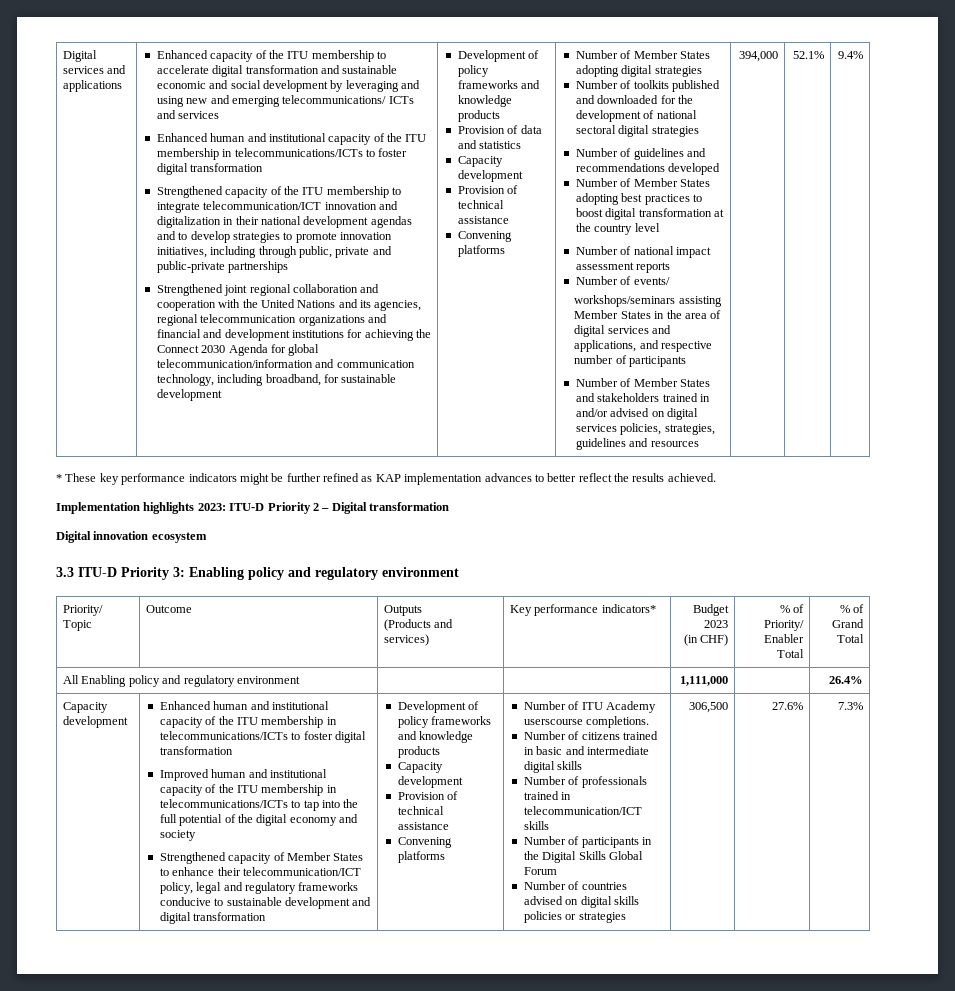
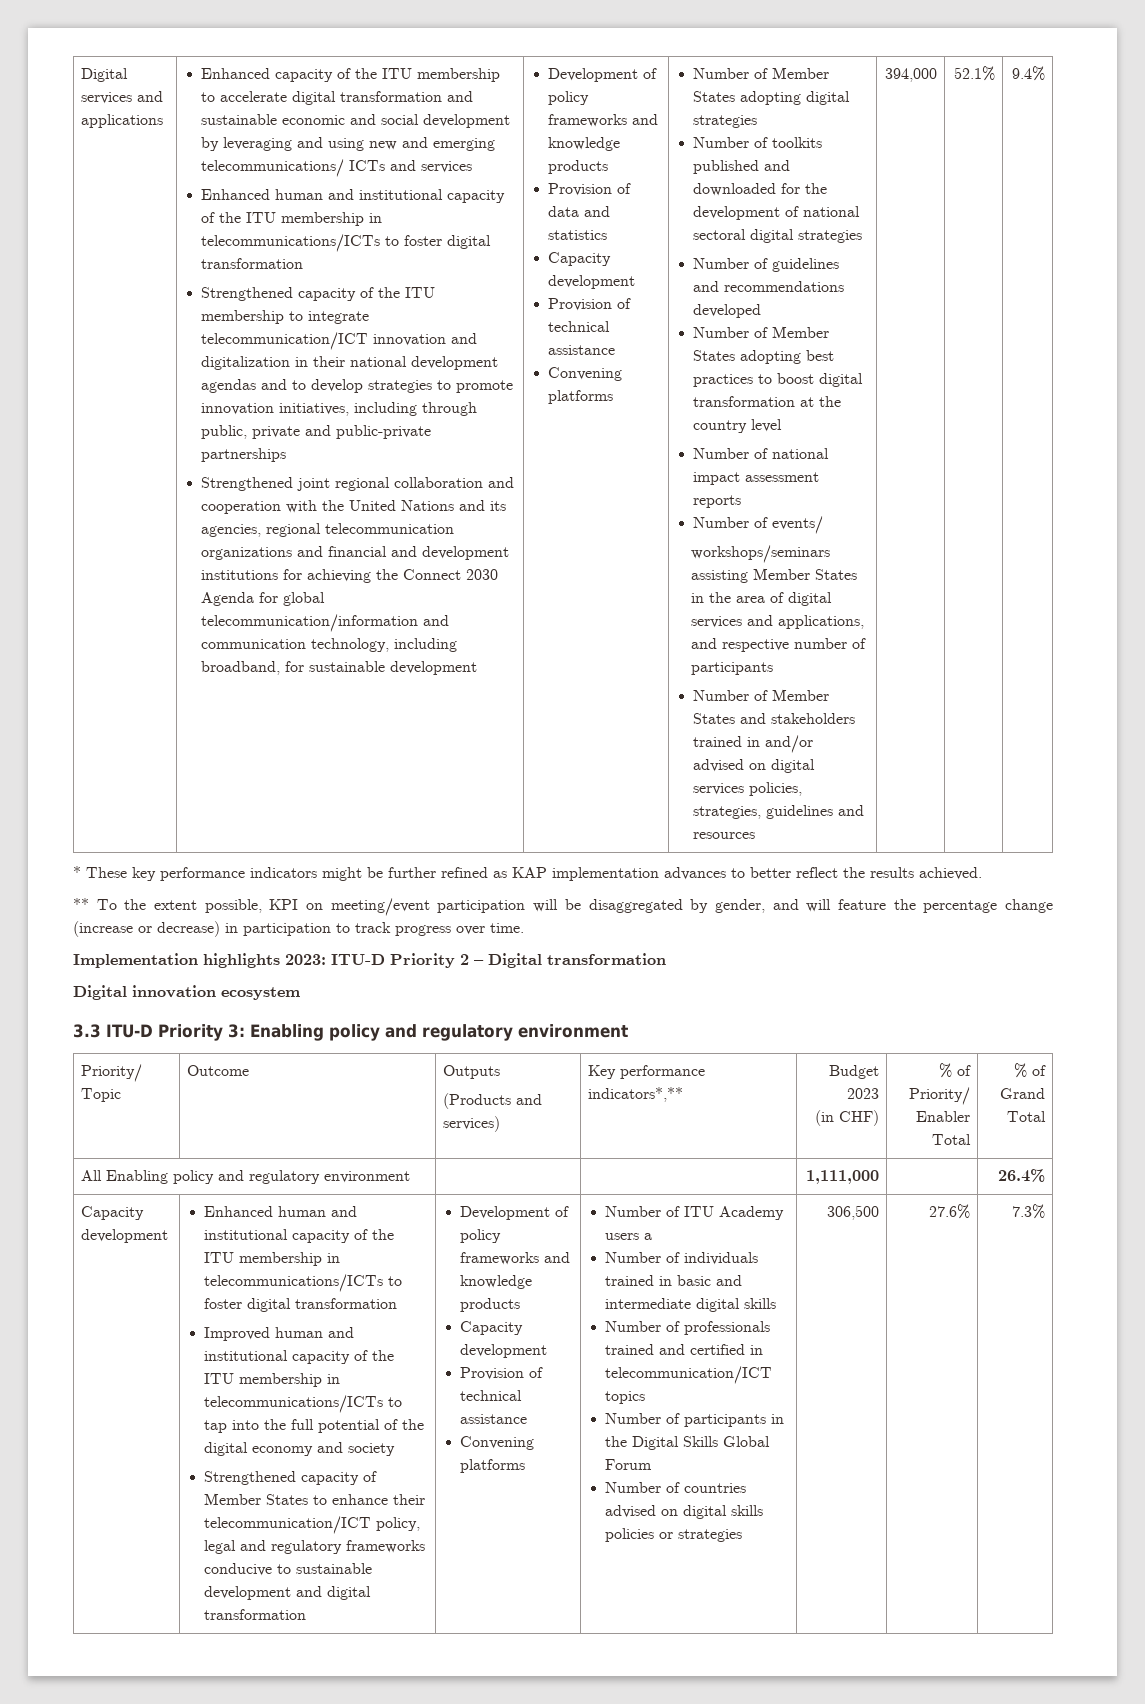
(716, 477) none -> [73,898,1054,916] [73,921,524,937] // ** To the extent possible, KPI on meeting/event participation will be disaggregated by gender, and will feature the percentage change (increase or decrease) in participation to track progress over time.
[601,604,656,613] indicators* -> [587,1087,683,1102] indicators*,**
[523,716,650,728] [523,731,620,740] userscourse completions. // Number of citizens -> [605,1233,653,1240] [605,1252,759,1265] users a // Number of individuals
(559, 795) none -> [659,1344,746,1355] and certified
[523,821,549,830] skills -> [605,1391,646,1404] topics

